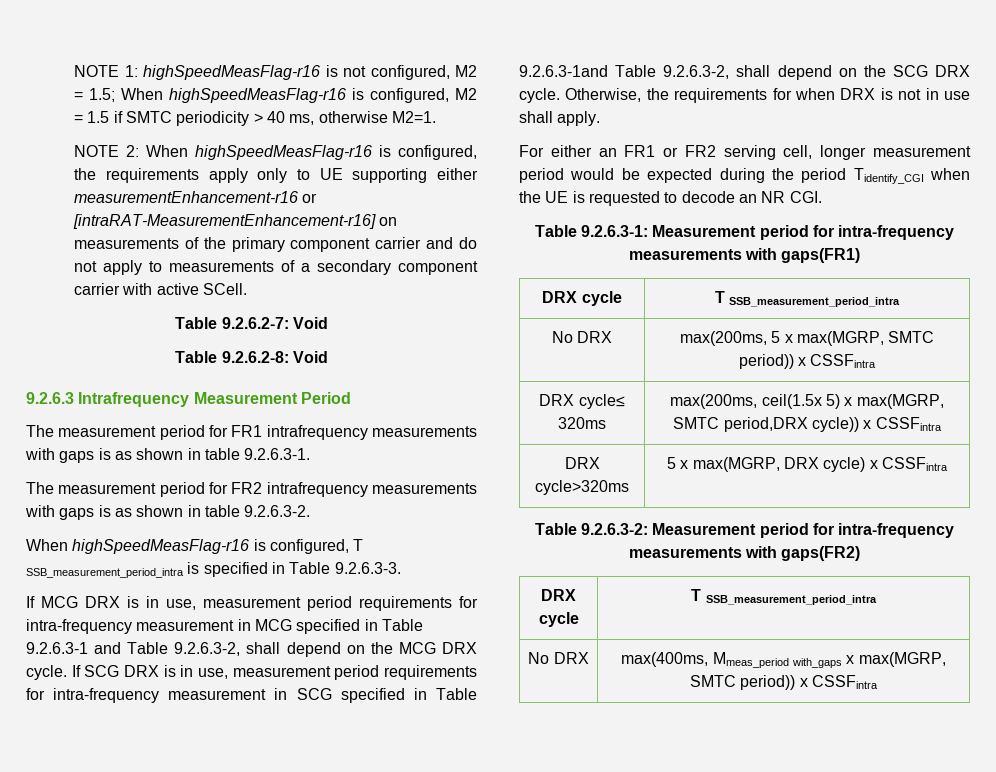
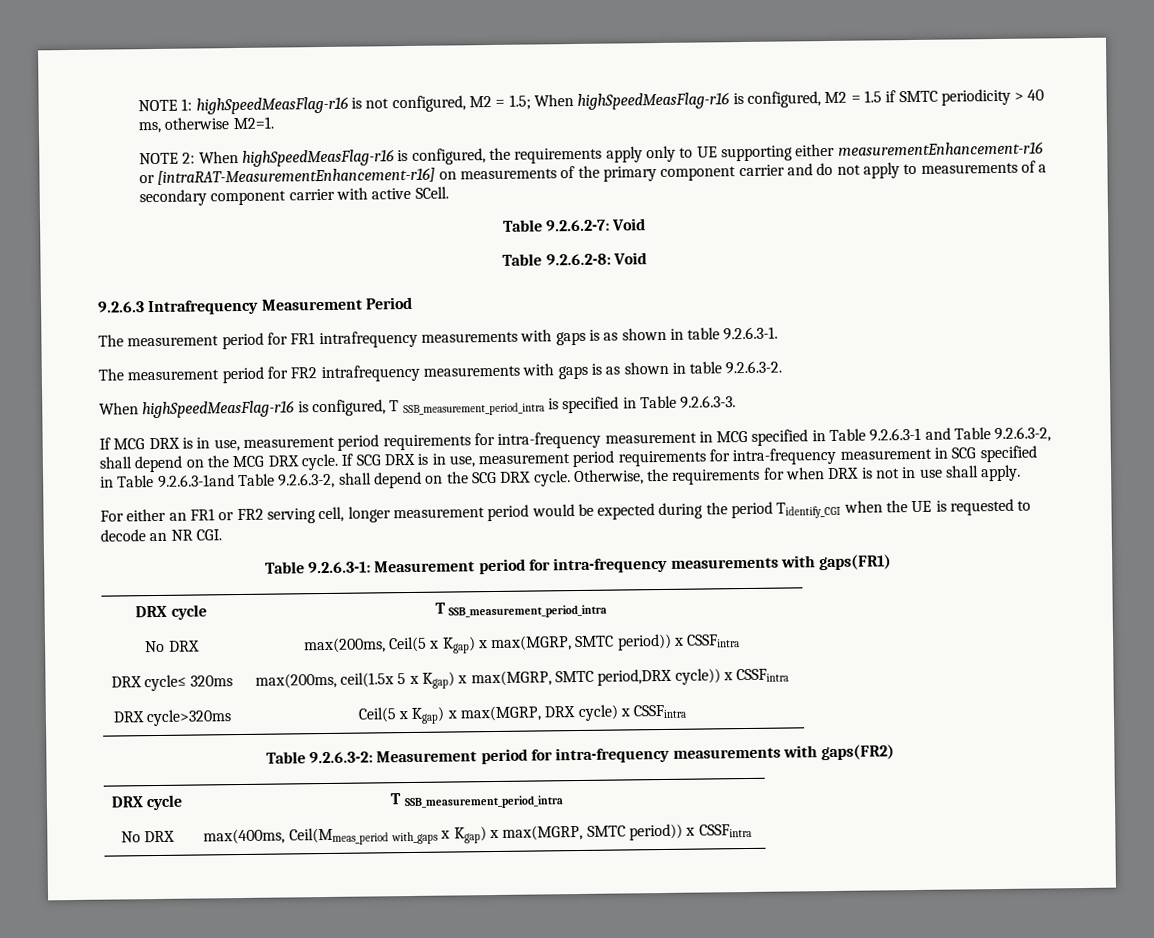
[771,331,781,343] 5 -> [387,636,476,654] Ceil(5 x Kgap)
[826,394,840,409] 5) -> [397,671,456,689] 5 x Kgap)
[667,457,677,469] 5 -> [357,706,446,724] Ceil(5 x Kgap)
[712,652,789,668] Mmeas_period -> [288,827,389,846] Ceil(Mmeas_period
(855, 659) none -> [453,826,499,844] Kgap) x

